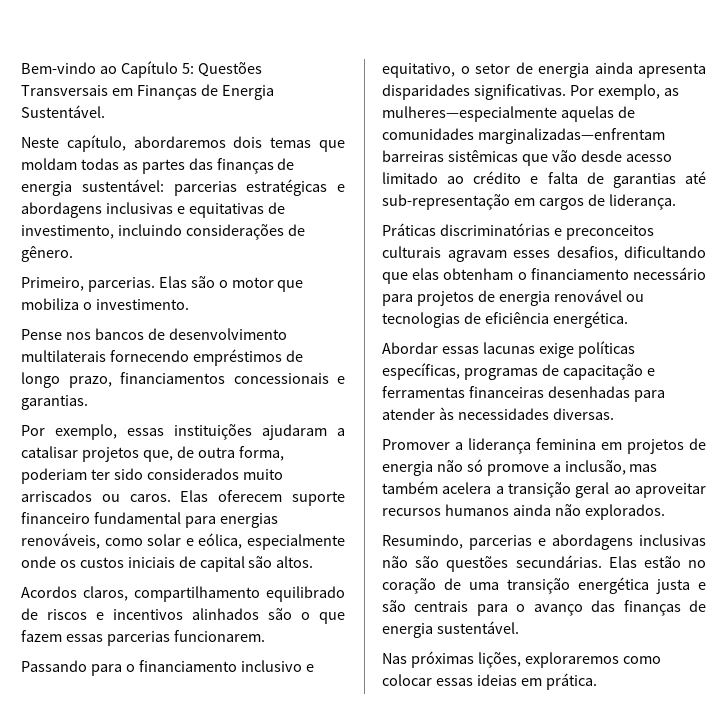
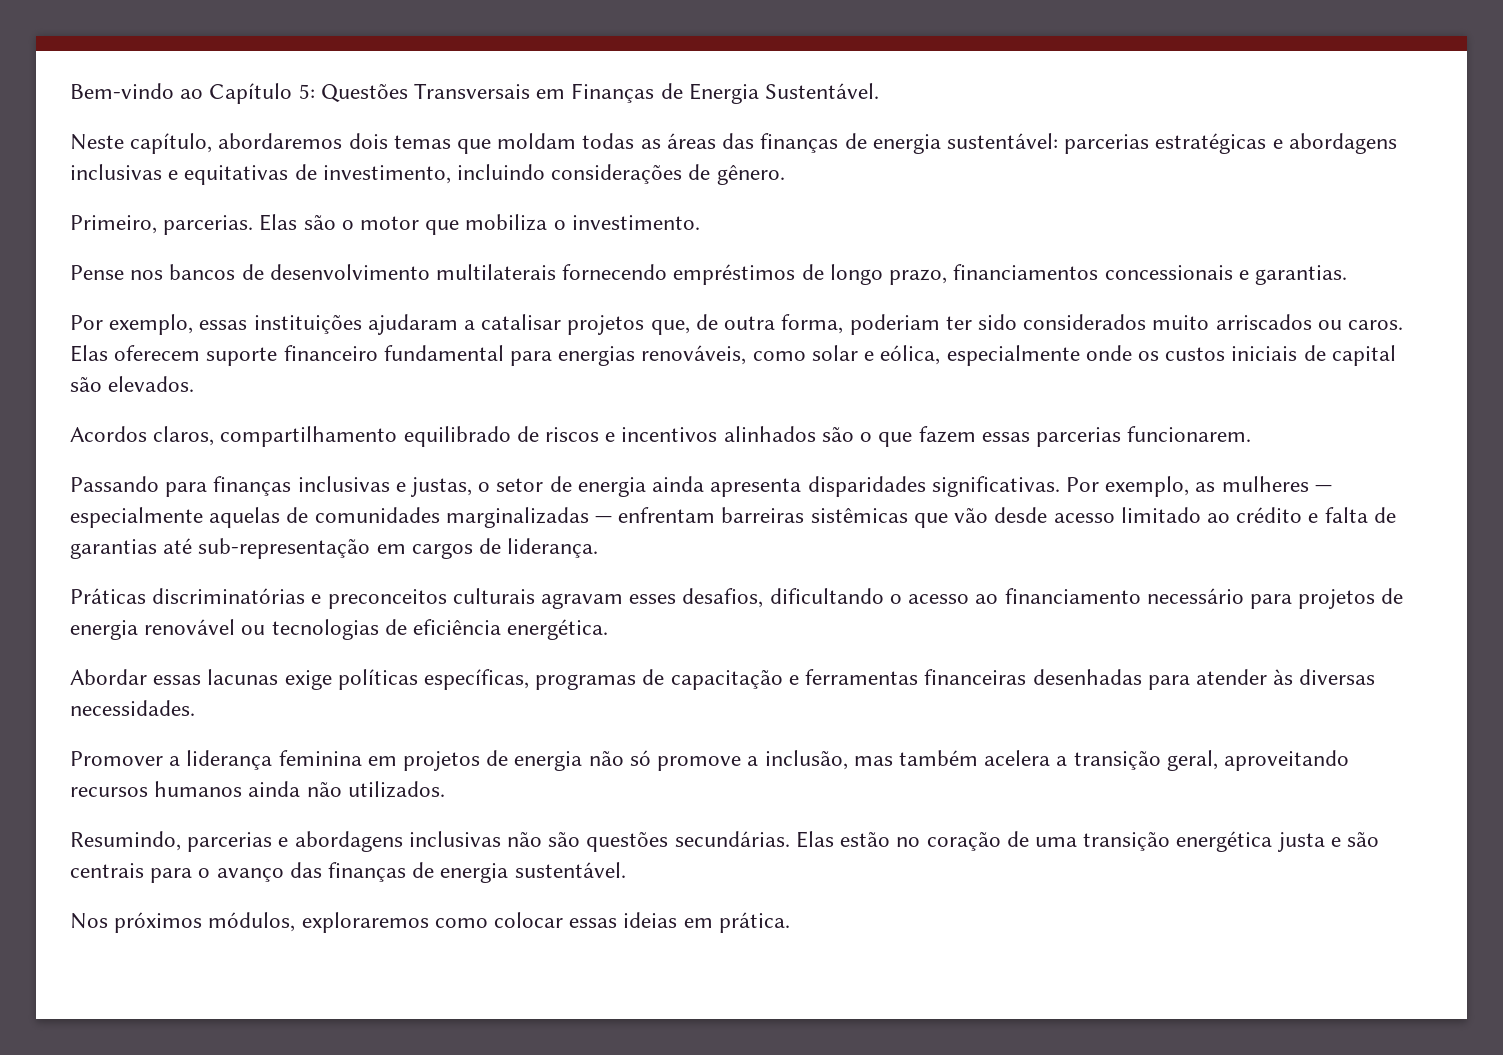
[141,159,185,174] partes -> [666,133,716,149] áreas
[276,556,314,568] altos. -> [108,376,195,392] elevados.
[125,660,314,672] [382,63,455,78] o financiamento inclusivo e equitativo, -> [213,476,473,497] finanças inclusivas e justas,
[382,106,635,122] [382,128,665,144] mulheres—especialmente aquelas de comunidades marginalizadas—enfrentam -> [1221,476,1332,492] [70,507,716,528] mulheres — especialmente aquelas de comunidades marginalizadas — enfrentam
[382,268,527,284] que elas obtenham o -> [889,594,999,604] o acesso ao
[457,408,614,420] necessidades diversas. -> [1299,669,1376,685] [70,700,195,716] diversas necessidades.
[575,482,706,498] geral ao aproveitar -> [1166,750,1349,771] geral, aproveitando
[584,504,665,520] explorados. -> [347,781,445,798] utilizados.
[382,651,521,668] Nas próximas lições, -> [70,912,296,933] Nos próximos módulos,

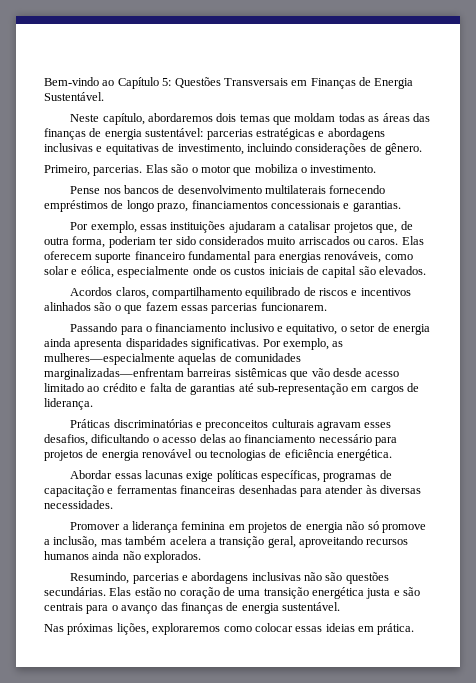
[213,476,473,497] finanças inclusivas e justas, -> [145,323,338,335] o financiamento inclusivo e equitativo,
[1221,476,1332,492] [70,507,716,528] mulheres — especialmente aquelas de comunidades marginalizadas — enfrentam -> [44,353,302,365] [44,368,184,380] mulheres—especialmente aquelas de comunidades marginalizadas—enfrentam
(970, 599) none -> [199,434,226,443] delas
[347,781,445,798] utilizados. -> [144,551,202,563] explorados.
[70,912,296,933] Nos próximos módulos, -> [44,623,149,635] Nas próximas lições,

